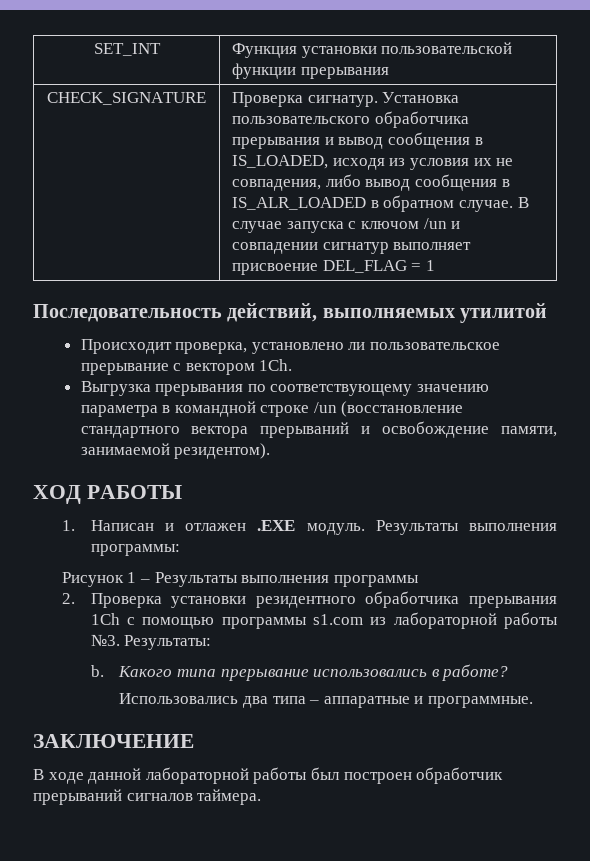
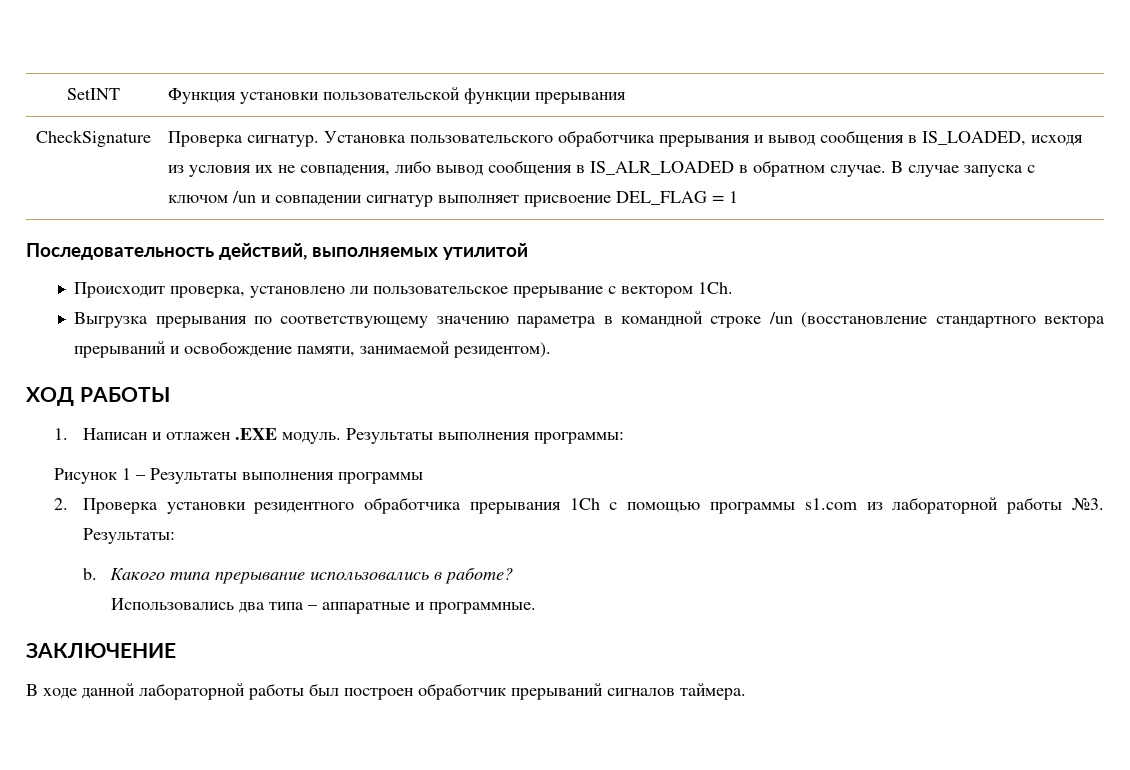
[93,43,161,56] SET_INT -> [66,88,120,100] SetINT
[46,92,206,105] CHECK_SIGNATURE -> [35,130,151,147] CheckSignature

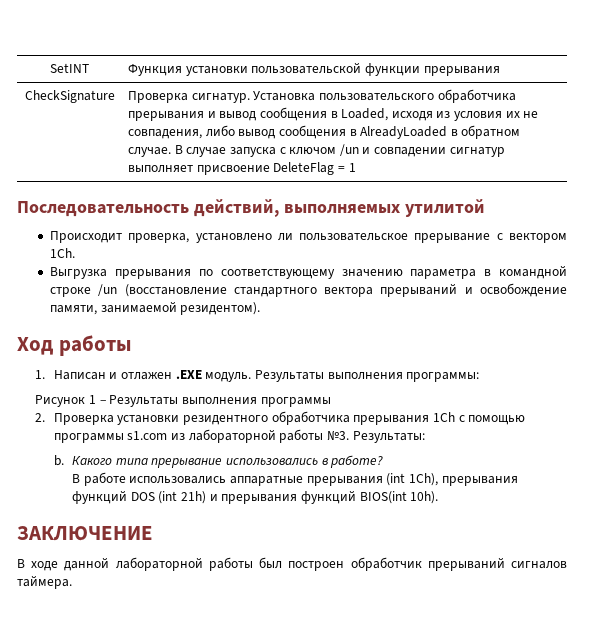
[921,131,1026,146] IS_LOADED, -> [341,108,389,121] Loaded,
[589,161,734,175] IS_ALR_LOADED -> [360,126,448,139] AlreadyLoaded
[615,191,707,205] DEL_FLAG -> [273,162,335,175] DeleteFlag
[26,387,170,406] ХОД РАБОТЫ -> [17,335,132,356] Ход работы
[111,598,537,614] Использовались два типа – аппаратные и программные. -> [72,472,518,486] [72,490,439,504] В работе использовались аппаратные прерывания (int 1Сh), прерывания функций DOS (int 21h) и прерывания функций BIOS(int 10h).

